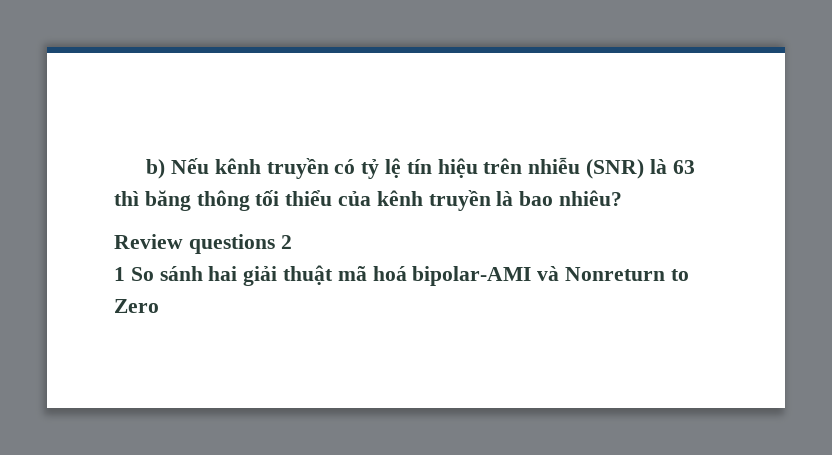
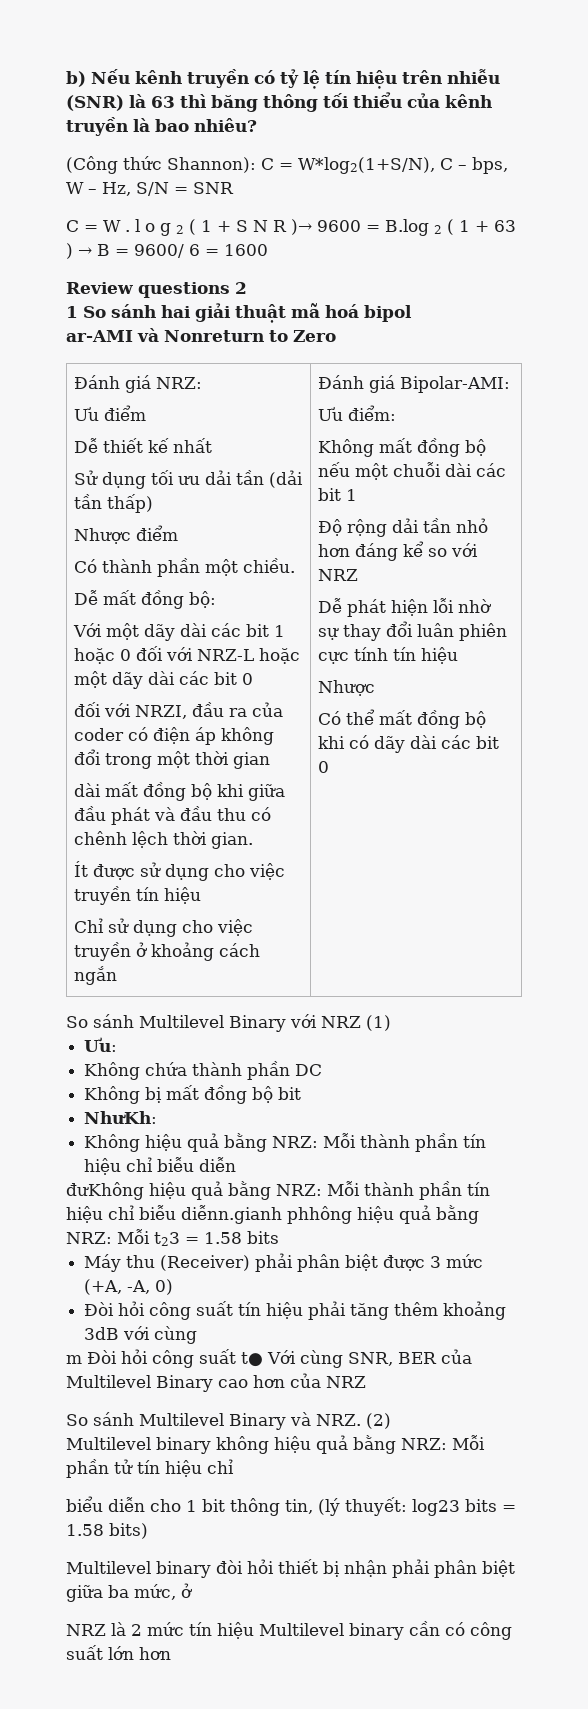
(623, 198) none -> [66,156,508,174] [66,182,234,196] [66,219,516,236] [66,243,268,259] // (Công thức Shannon): C = W*log2(1+S/N), C – bps, W – Hz, S/N = SNR // C = W . l o g 2 ( 1 + S N R )→ 9600 = B.log 2 ( 1 + 63 ) → B = 9600/ 6 = 1600
[412,266,532,286] bipolar-AMI -> [364,305,412,322] [66,330,133,342] bipol // ar-AMI
(159, 306) none -> [74,375,203,393] [74,405,147,421] [74,438,213,453] [74,470,304,489] [74,494,154,513] [74,525,179,544] [74,558,296,577] [74,590,217,609] [73,623,286,641] [74,646,301,664] [74,671,254,689] [74,702,284,719] [74,727,275,745] [74,749,271,769] [74,782,286,801] [74,806,272,825] [74,831,254,849] [74,861,286,881] [74,886,202,905] [74,918,254,937] [74,942,261,961] [74,966,118,985] [318,375,511,393] [318,405,397,421] [318,438,487,457] [318,462,507,480] [318,488,358,501] [318,518,489,537] [318,541,479,561] [318,569,359,581] [318,598,492,617] [318,621,508,641] [318,647,459,664] [318,680,376,696] [318,709,487,729] [318,735,500,753] [318,761,330,773] [66,1014,391,1032] [84,1037,118,1052] [84,1061,323,1080] [84,1085,302,1104] [84,1111,158,1124] [84,1133,487,1152] [84,1157,237,1175] [66,1181,490,1200] [66,1205,479,1224] [66,1229,279,1246] [84,1253,484,1272] [84,1279,174,1295] [84,1301,507,1320] [84,1326,198,1344] [66,1349,472,1368] [66,1373,366,1392] [66,1412,391,1430] [66,1435,485,1454] [66,1459,234,1478] [66,1496,516,1516] [66,1523,148,1539] [66,1559,515,1578] [66,1583,192,1602] [66,1621,512,1640] [66,1645,171,1660] // Đánh giá NRZ: // Ưu điểm // Dễ thiết kế nhất // Sử dụng tối ưu dải tần (dải tần thấp) // Nhược điểm // Có thành phần một chiều. // Dễ mất đồng bộ: // Với một dãy dài các bit 1 hoặc 0 đối với NRZ-L hoặc một dãy dài các bit 0 // đối với NRZI, đầu ra của coder có điện áp không đổi trong một thời gian // dài mất đồng bộ khi giữa đầu phát và đầu thu có chênh lệch thời gian. // Ít được sử dụng cho việc truyền tín hiệu // Chỉ sử dụng cho việc truyền ở khoảng cách ngắn | Đánh giá Bipolar-AMI: // Ưu điểm: // Không mất đồng bộ nếu một chuỗi dài các bit 1 // Độ rộng dải tần nhỏ hơn đáng kể so với NRZ // Dễ phát hiện lỗi nhờ sự thay đổi luân phiên cực tính tín hiệu // Nhược // Có thể mất đồng bộ khi có dãy dài các bit 0 // So sánh Multilevel Binary với NRZ (1) // Ưu: // Không chứa thành phần DC // Không bị mất đồng bộ bit // NhưKh: // Không hiệu quả bằng NRZ: Mỗi thành phần tín hiệu chỉ biễu diễn // đưKhông hiệu quả bằng NRZ: Mỗi thành phần tín hiệu chỉ biễu diễnn.gianh phhông hiệu quả bằng NRZ: Mỗi t23 = 1.58 bits // Máy thu (Receiver) phải phân biệt được 3 mức (+A, -A, 0) // Đòi hỏi công suất tín hiệu phải tăng thêm khoảng 3dB với cùng // m Đòi hỏi công suất t● Với cùng SNR, BER của Multilevel Binary cao hơn của NRZ // So sánh Multilevel Binary và NRZ. (2) // Multilevel binary không hiệu quả bằng NRZ: Mỗi phần tử tín hiệu chỉ // biểu diễn cho 1 bit thông tin, (lý thuyết: log23 bits = 1.58 bits) // Multilevel binary đòi hỏi thiết bị nhận phải phân biệt giữa ba mức, ở // NRZ là 2 mức tín hiệu Multilevel binary cần có công suất lớn hơn

